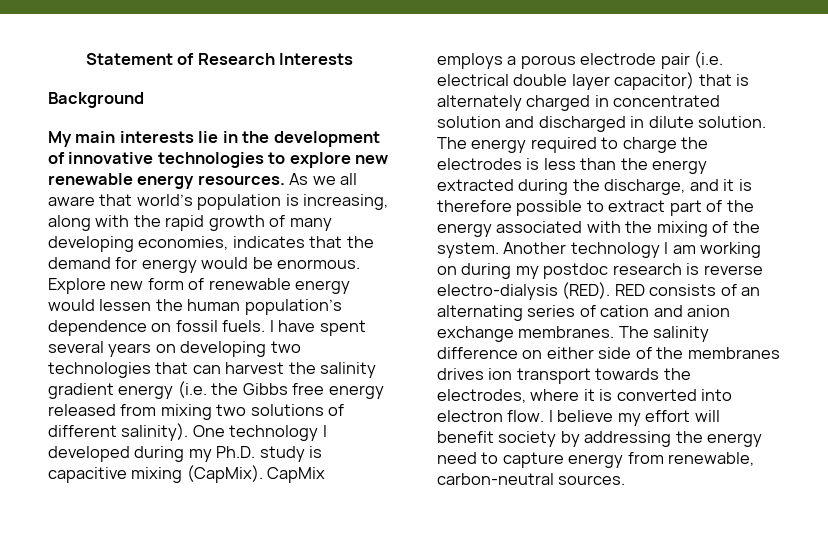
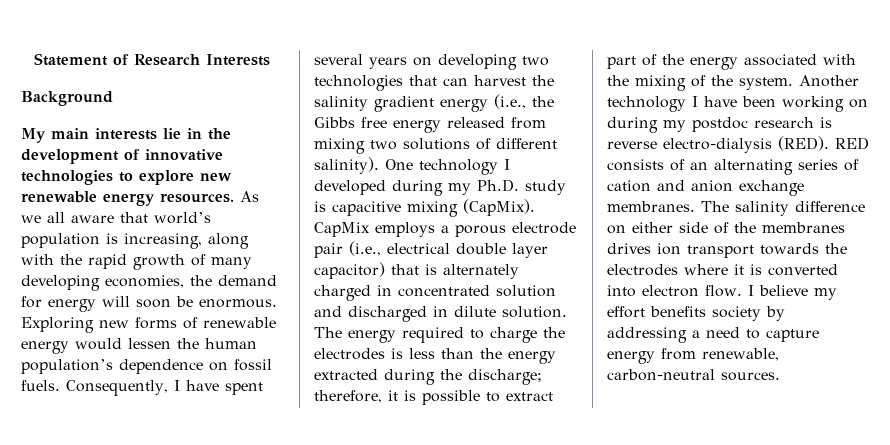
[232,236,343,248] indicates that -> (184, 281) none
[201,257,361,269] [48,278,184,294] would be enormous. Explore new form -> [102,296,277,308] [21,317,177,333] will soon be enormous. Exploring new forms
(266, 326) none -> [66,380,168,396] Consequently,
[177,381,207,398] (i.e. -> [494,94,526,109] (i.e.,
[694,51,724,68] (i.e. -> [349,241,381,256] (i.e.,
[604,179,752,195] [437,200,512,212] discharge, and it is therefore -> [468,369,542,385] [314,390,416,403] discharge; therefore, it is
[672,245,696,254] am -> [704,96,776,107] have been
[437,389,526,403] electrodes, -> [607,264,678,276] electrodes
[694,410,720,422] [437,431,494,443] will benefit -> [650,306,706,317] benefits
[675,431,763,447] the energy -> [692,330,700,338] a

